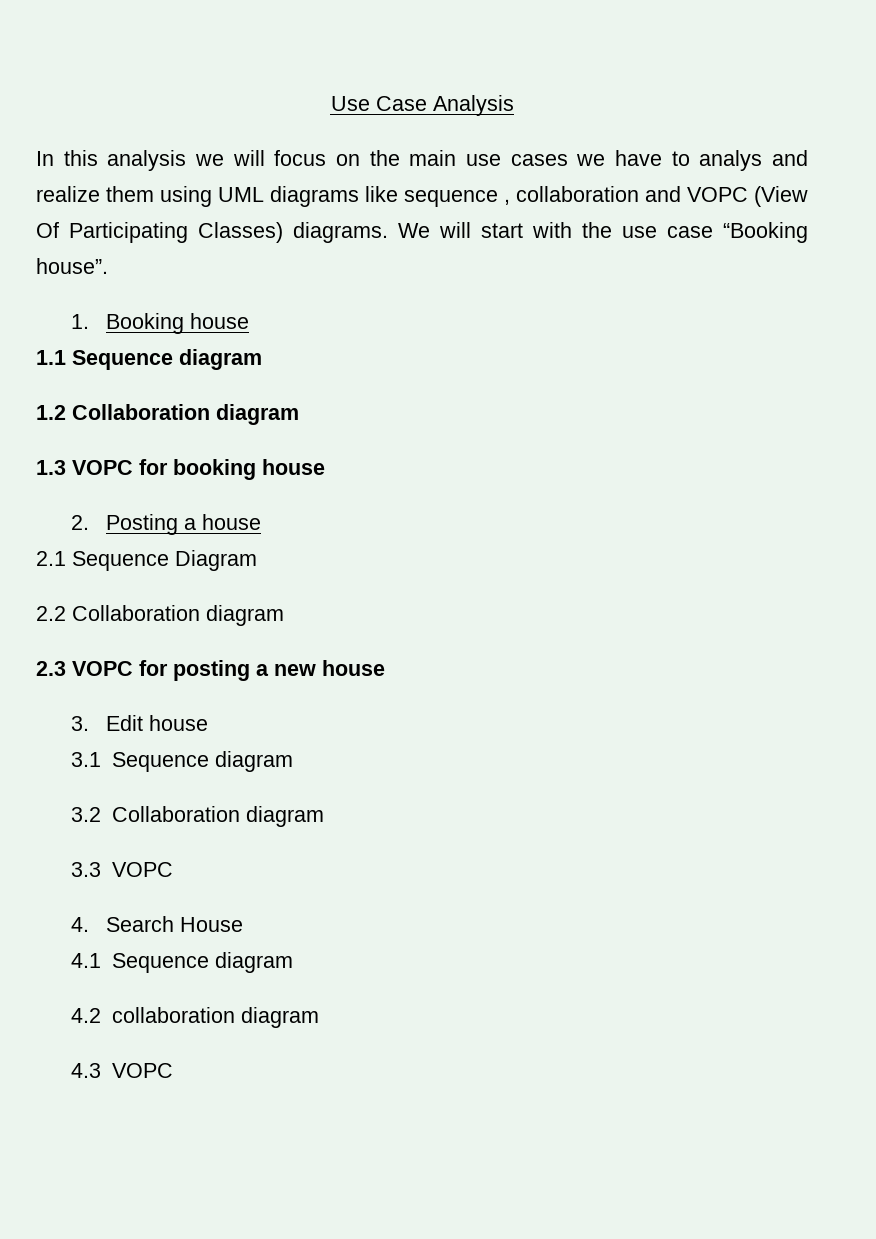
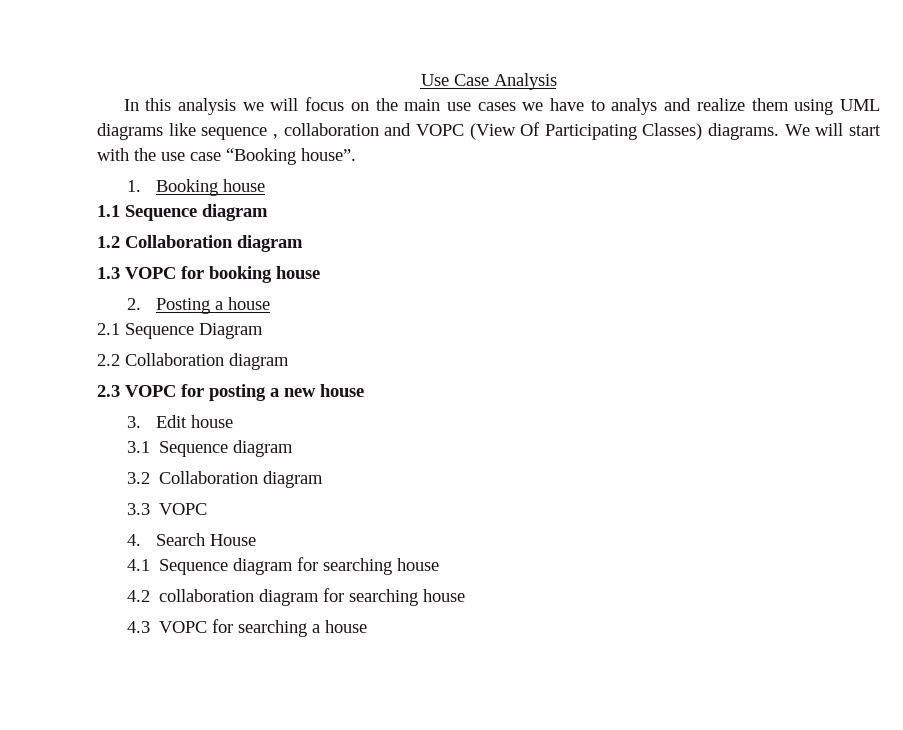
(293, 962) none -> [296,557,439,575] for searching house
(319, 1017) none -> [322,588,465,606] for searching house
(173, 1070) none -> [211,619,367,637] for searching a house

